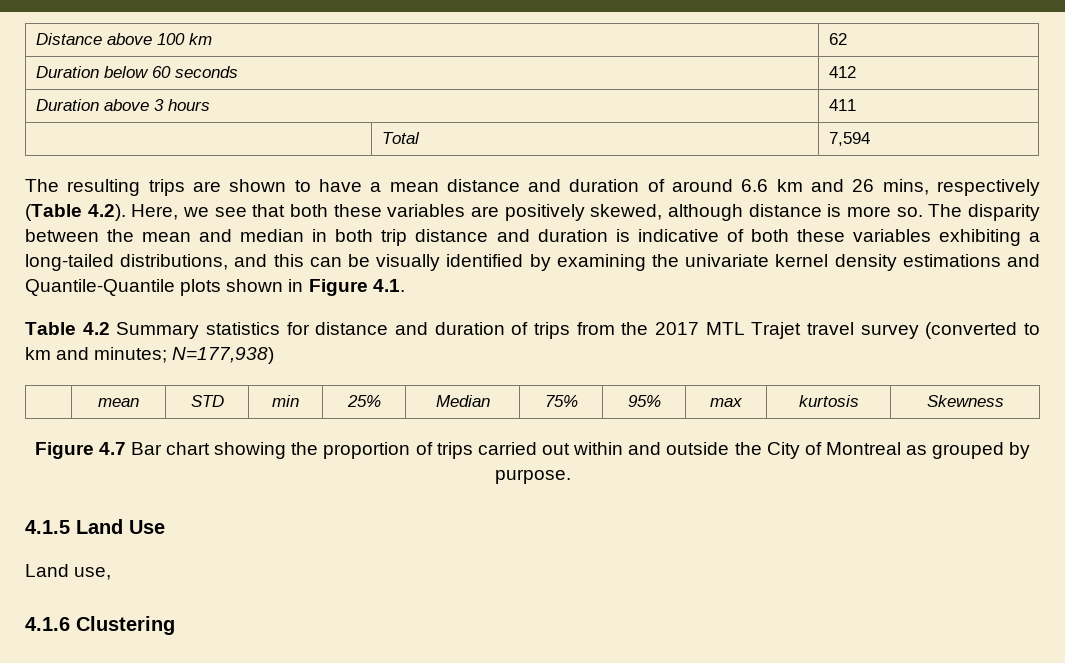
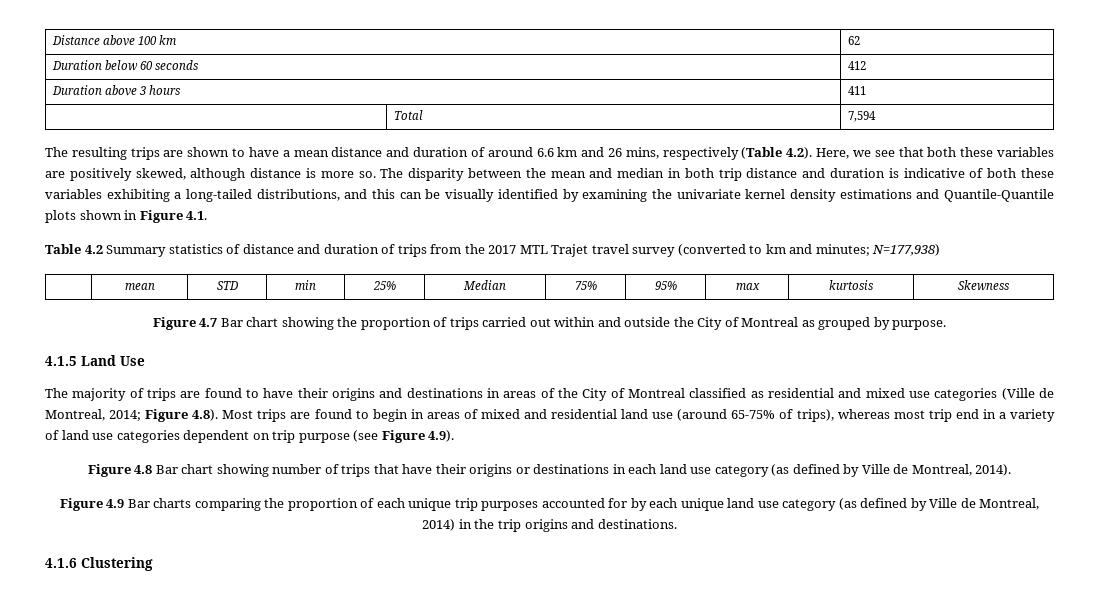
[286,322,310,335] for -> [226,244,241,254] of
[25,564,112,580] Land use, -> [45,388,1055,401] [45,409,1055,422] [45,430,455,443] [87,464,1012,477] [59,498,1040,511] [422,519,677,532] The majority of trips are found to have their origins and destinations in areas of the City of Montreal classified as residential and mixed use categories (Ville de Montreal, 2014; Figure 4.8). Most trips are found to begin in areas of mixed and residential land use (around 65-75% of trips), whereas most trip end in a variety of land use categories dependent on trip purpose (see Figure 4.9). // Figure 4.8 Bar chart showing number of trips that have their origins or destinations in each land use category (as defined by Ville de Montreal, 2014). // Figure 4.9 Bar charts comparing the proportion of each unique trip purposes accounted for by each unique land use category (as defined by Ville de Montreal, 2014) in the trip origins and destinations.

